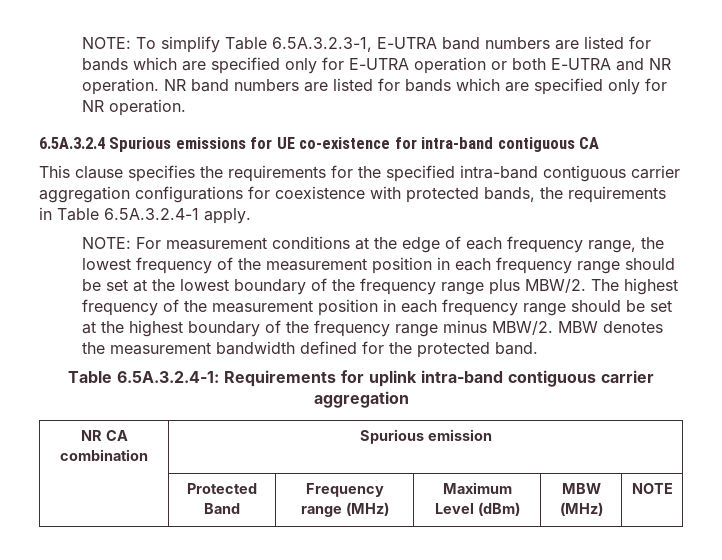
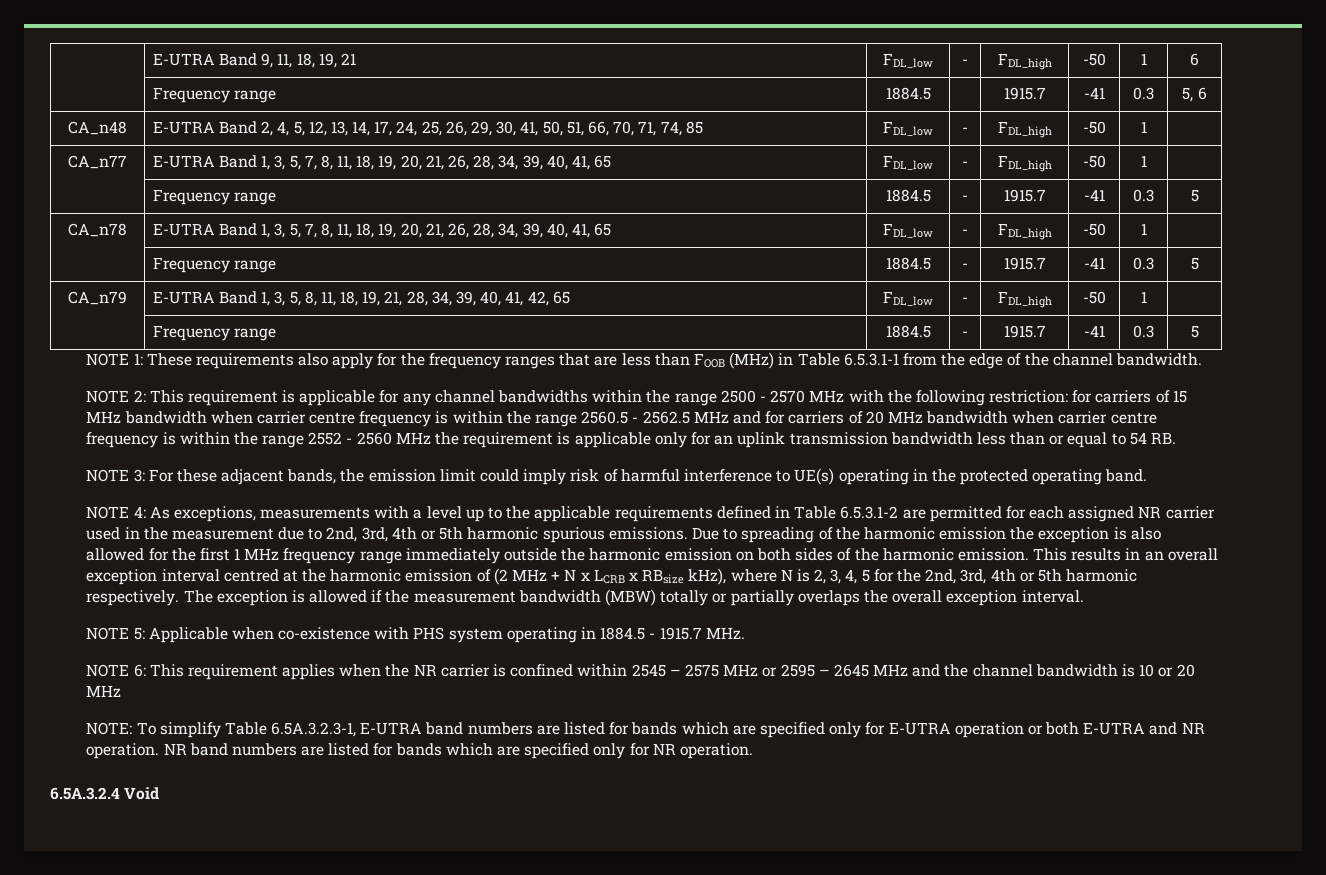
(81, 43) none -> [152,53,356,68] [883,53,933,68] [962,59,968,65] [997,53,1052,70] [1082,53,1106,66] [1140,53,1147,65] [1190,53,1199,66] [152,87,276,103] [885,87,931,100] [1003,87,1046,100] [1083,87,1105,99] [1133,87,1154,100] [1182,87,1207,102] [68,121,127,135] [152,121,703,136] [883,121,933,136] [962,127,968,133] [997,121,1052,138] [1082,121,1106,134] [1140,121,1147,133] [68,155,127,169] [152,155,612,170] [883,155,933,170] [962,161,968,167] [997,155,1052,172] [1082,155,1106,168] [1140,155,1147,167] [152,189,276,205] [885,189,931,202] [962,195,968,201] [1003,189,1046,202] [1083,189,1105,201] [1133,189,1154,202] [1190,189,1199,202] [68,223,127,237] [152,223,612,238] [883,223,933,238] [962,229,968,235] [997,223,1052,240] [1082,223,1106,236] [1140,223,1147,235] [152,257,276,273] [885,257,931,270] [962,263,968,269] [1003,257,1046,270] [1083,257,1105,269] [1133,257,1154,270] [1190,257,1199,270] [68,291,127,305] [152,291,570,306] [883,291,933,306] [962,297,968,303] [997,291,1052,308] [1082,291,1106,304] [1140,291,1147,303] [152,325,276,341] [885,325,931,338] [962,331,968,337] [1003,325,1046,338] [1083,325,1105,337] [1133,325,1154,338] [1190,325,1199,338] [86,352,1202,369] [86,390,1187,406] [86,411,1157,427] [86,432,1176,448] [86,468,1148,485] [86,506,1215,522] [86,527,1161,543] [86,548,1218,564] [86,568,1138,585] [86,589,1084,606] [86,627,745,643] [86,664,1195,680] [86,685,122,697] | E-UTRA Band 9, 11, 18, 19, 21 | FDL_low | - | FDL_high | -50 | 1 | 6 // | Frequency range | 1884.5 | | 1915.7 | -41 | 0.3 | 5, 6 // CA_n48 | E-UTRA Band 2, 4, 5, 12, 13, 14, 17, 24, 25, 26, 29, 30, 41, 50, 51, 66, 70, 71, 74, 85 | FDL_low | - | FDL_high | -50 | 1 | // CA_n77 | E-UTRA Band 1, 3, 5, 7, 8, 11, 18, 19, 20, 21, 26, 28, 34, 39, 40, 41, 65 | FDL_low | - | FDL_high | -50 | 1 | // | Frequency range | 1884.5 | - | 1915.7 | -41 | 0.3 | 5 // CA_n78 | E-UTRA Band 1, 3, 5, 7, 8, 11, 18, 19, 20, 21, 26, 28, 34, 39, 40, 41, 65 | FDL_low | - | FDL_high | -50 | 1 | // | Frequency range | 1884.5 | - | 1915.7 | -41 | 0.3 | 5 // CA_n79 | E-UTRA Band 1, 3, 5, 8, 11, 18, 19, 21, 28, 34, 39, 40, 41, 42, 65 | FDL_low | - | FDL_high | -50 | 1 | // | Frequency range | 1884.5 | - | 1915.7 | -41 | 0.3 | 5 // NOTE 1: These requirements also apply for the frequency ranges that are less than FOOB (MHz) in Table 6.5.3.1-1 from the edge of the channel bandwidth. // NOTE 2: This requirement is applicable for any channel bandwidths within the range 2500 - 2570 MHz with the following restriction: for carriers of 15 MHz bandwidth when carrier centre frequency is within the range 2560.5 - 2562.5 MHz and for carriers of 20 MHz bandwidth when carrier centre frequency is within the range 2552 - 2560 MHz the requirement is applicable only for an uplink transmission bandwidth less than or equal to 54 RB. // NOTE 3: For these adjacent bands, the emission limit could imply risk of harmful interference to UE(s) operating in the protected operating band. // NOTE 4: As exceptions, measurements with a level up to the applicable requirements defined in Table 6.5.3.1-2 are permitted for each assigned NR carrier used in the measurement due to 2nd, 3rd, 4th or 5th harmonic spurious emissions. Due to spreading of the harmonic emission the exception is also allowed for the first 1 MHz frequency range immediately outside the harmonic emission on both sides of the harmonic emission. This results in an overall exception interval centred at the harmonic emission of (2 MHz + N x LCRB x RBsize kHz), where N is 2, 3, 4, 5 for the 2nd, 3rd, 4th or 5th harmonic respectively. The exception is allowed if the measurement bandwidth (MBW) totally or partially overlaps the overall exception interval. // NOTE 5: Applicable when co-existence with PHS system operating in 1884.5 - 1915.7 MHz. // NOTE 6: This requirement applies when the NR carrier is confined within 2545 – 2575 MHz or 2595 – 2645 MHz and the channel bandwidth is 10 or 20 MHz //
[109,137,600,152] [39,165,680,182] [39,186,666,203] [39,207,251,224] [81,236,664,253] [81,257,675,274] [81,278,678,295] [81,299,672,316] [81,320,663,337] [81,341,538,358] [68,370,654,387] [313,391,409,408] [80,430,128,441] [60,449,148,461] [359,429,492,444] [187,483,257,494] [204,503,240,514] [305,483,384,497] [300,502,389,517] [442,482,512,494] [434,502,520,516] [561,483,601,494] [559,502,603,516] [631,483,673,494] Spurious emissions for UE co-existence for intra-band contiguous CA // This clause specifies the requirements for the specified intra-band contiguous carrier aggregation configurations for coexistence with protected bands, the requirements in Table 6.5A.3.2.4-1 apply. // NOTE: For measurement conditions at the edge of each frequency range, the lowest frequency of the measurement position in each frequency range should be set at the lowest boundary of the frequency range plus MBW/2. The highest frequency of the measurement position in each frequency range should be set at the highest boundary of the frequency range minus MBW/2. MBW denotes the measurement bandwidth defined for the protected band. // Table 6.5A.3.2.4-1: Requirements for uplink intra-band contiguous carrier aggregation // NR CA combination | Spurious emission // | Protected Band | Frequency range (MHz) | Maximum Level (dBm) | MBW (MHz) | NOTE -> [124,787,160,800] Void

